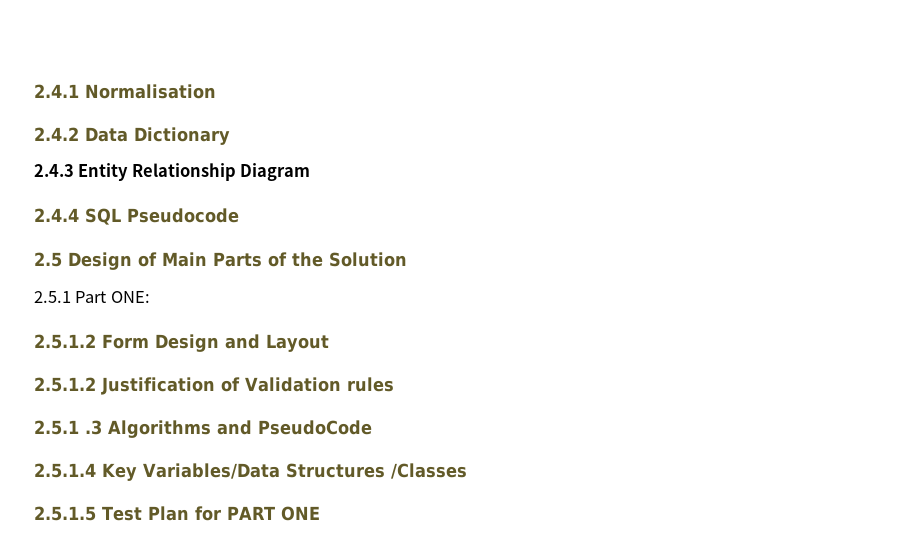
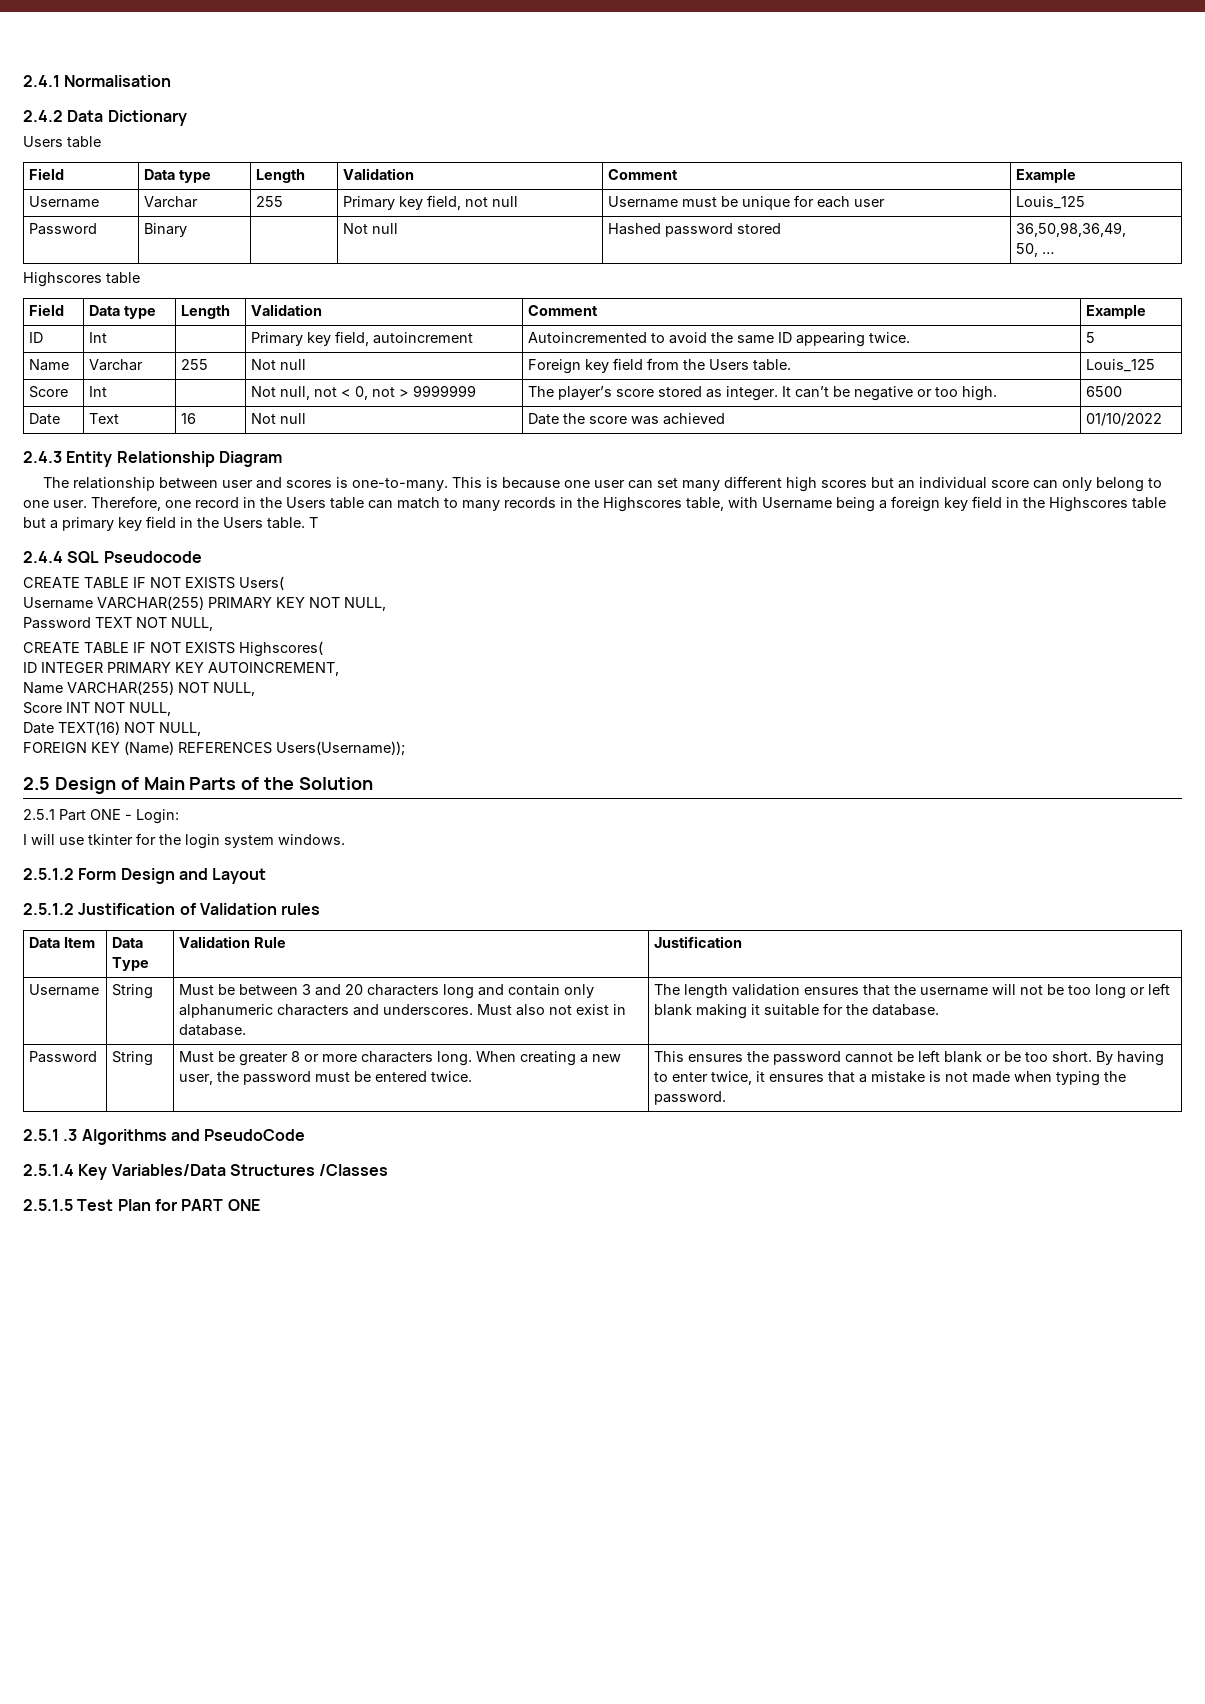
[34,163,311,181] [34,208,239,225] 2.4.3 Entity Relationship Diagram // 2.4.4 SQL Pseudocode -> [23,136,101,148] [29,168,65,180] [144,169,212,183] [256,169,306,183] [343,168,415,180] [608,169,679,180] [1016,169,1077,183] [29,196,100,208] [144,196,199,208] [256,196,284,207] [343,195,519,210] [608,195,886,210] [1016,196,1086,209] [29,223,98,235] [144,223,188,237] [343,223,399,234] [608,223,782,237] [1016,222,1127,237] [1016,243,1056,257] [23,272,140,287] [29,304,65,316] [89,305,157,319] [181,305,231,319] [251,304,323,316] [528,305,599,316] [1086,305,1147,319] [29,332,44,343] [89,332,108,343] [251,331,474,346] [528,332,911,347] [1086,332,1096,343] [29,359,70,371] [89,359,144,371] [181,359,209,370] [251,359,307,370] [528,358,792,374] [1086,359,1156,372] [29,386,69,398] [89,386,108,397] [251,385,477,400] [528,386,998,401] [1086,386,1123,397] [29,413,61,425] [89,413,120,424] [181,413,197,424] [251,413,307,424] [528,413,726,425] [1086,413,1163,426] [23,451,282,467] [42,476,1162,492] [23,496,1166,512] [23,516,318,531] [23,551,202,564] [23,576,284,590] [23,596,386,611] [23,617,213,631] [23,641,323,657] [23,662,339,676] [23,681,255,696] [23,702,171,716] [23,721,201,736] [23,741,405,756] Users table // Field | Data type | Length | Validation | Comment | Example // Username | Varchar | 255 | Primary key field, not null | Username must be unique for each user | Louis_125 // Password | Binary | | Not null | Hashed password stored | 36,50,98,36,49, // 50, … // Highscores table // Field | Data type | Length | Validation | Comment | Example // ID | Int | | Primary key field, autoincrement | Autoincremented to avoid the same ID appearing twice. | 5 // Name | Varchar | 255 | Not null | Foreign key field from the Users table. | Louis_125 // Score | Int | | Not null, not < 0, not > 9999999 | The player’s score stored as integer. It can’t be negative or too high. | 6500 // Date | Text | 16 | Not null | Date the score was achieved | 01/10/2022 // 2.4.3 Entity Relationship Diagram // The relationship between user and scores is one-to-many. This is because one user can set many different high scores but an individual score can only belong to one user. Therefore, one record in the Users table can match to many records in the Highscores table, with Username being a foreign key field in the Highscores table but a primary key field in the Users table. T // 2.4.4 SQL Pseudocode // CREATE TABLE IF NOT EXISTS Users( // Username VARCHAR(255) PRIMARY KEY NOT NULL, // Password TEXT NOT NULL, // CREATE TABLE IF NOT EXISTS Highscores( // ID INTEGER PRIMARY KEY AUTOINCREMENT, // Name VARCHAR(255) NOT NULL, // Score INT NOT NULL, // Date TEXT(16) NOT NULL, // FOREIGN KEY (Name) REFERENCES Users(Username));
[110,291,150,303] ONE: -> [90,809,179,824] [23,833,345,849] ONE - Login: // I will use tkinter for the login system windows.
(394, 384) none -> [29,937,96,948] [112,937,144,948] [112,957,150,971] [179,936,287,948] [654,936,743,948] [29,984,100,996] [112,984,154,999] [179,984,595,999] [179,1004,627,1018] [179,1024,247,1036] [654,983,1171,999] [654,1003,940,1019] [29,1051,98,1063] [112,1051,154,1066] [179,1051,622,1066] [179,1071,473,1085] [654,1050,1165,1066] [654,1071,1127,1086] [654,1091,727,1105] // Data Item | Data Type | Validation Rule | Justification // Username | String | Must be between 3 and 20 characters long and contain only alphanumeric characters and underscores. Must also not exist in database. | The length validation ensures that the username will not be too long or left blank making it suitable for the database. // Password | String | Must be greater 8 or more characters long. When creating a new user, the password must be entered twice. | This ensures the password cannot be left blank or be too short. By having to enter twice, it ensures that a mistake is not made when typing the password.

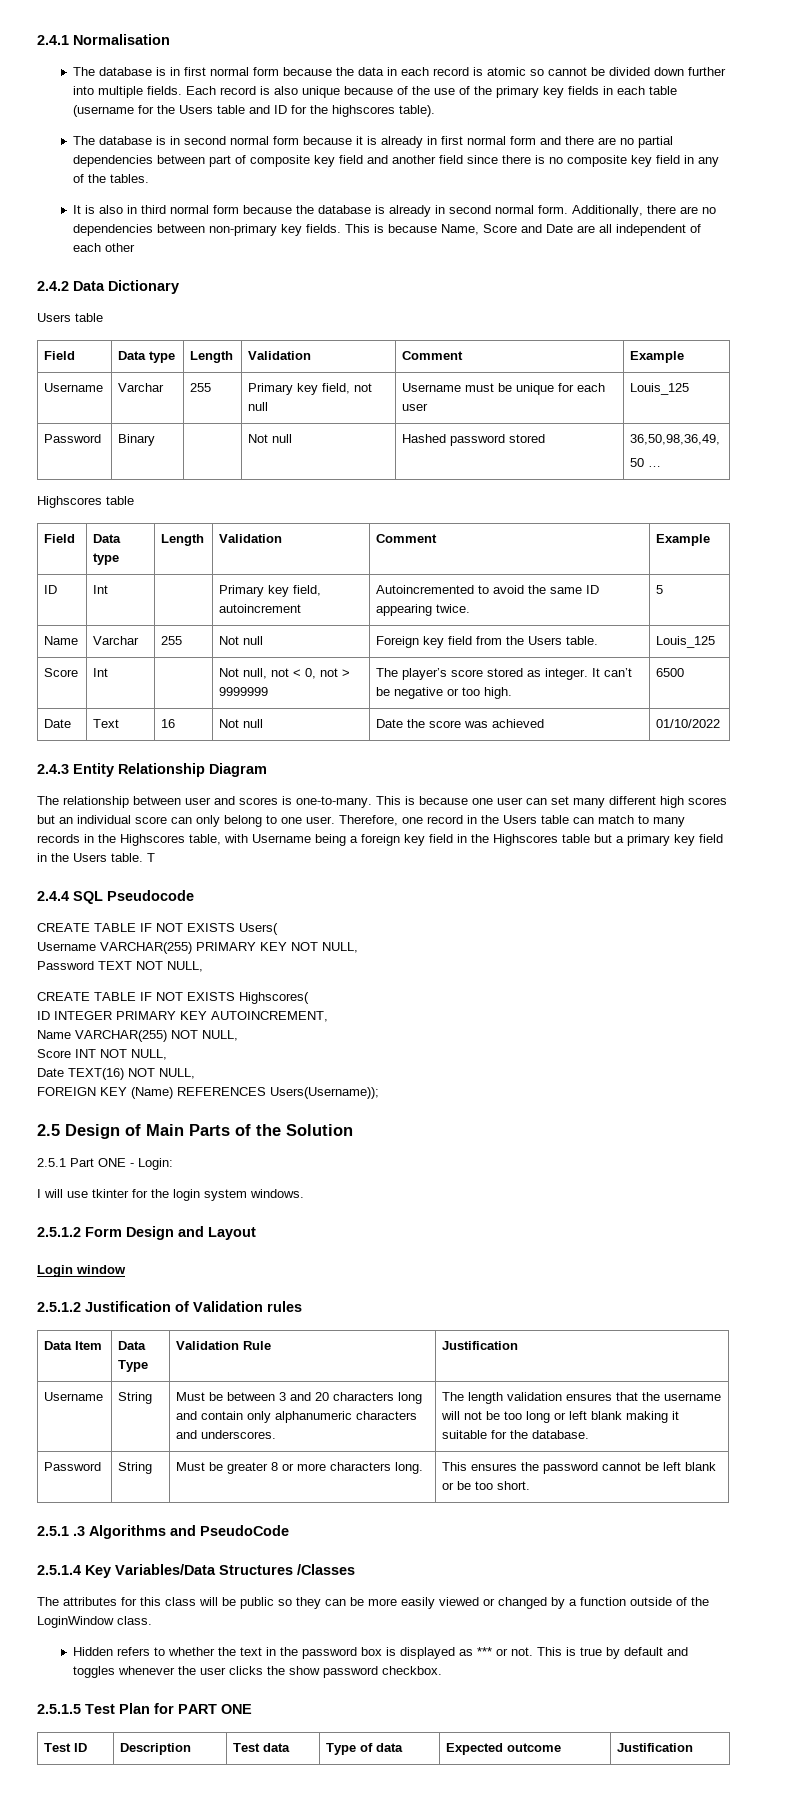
(172, 81) none -> [73,67,727,76] [73,86,678,98] [73,105,436,117] [73,136,674,148] [73,155,720,167] [73,174,150,183] [73,205,717,217] [73,224,702,236] [73,243,136,252] // The database is in first normal form because the data in each record is atomic so cannot be divided down further into multiple fields. Each record is also unique because of the use of the primary key fields in each table (username for the Users table and ID for the highscores table). // The database is in second normal form because it is already in first normal form and there are no partial dependencies between part of composite key field and another field since there is no composite key field in any of the tables. // It is also in third normal form because the database is already in second normal form. Additionally, there are no dependencies between non-primary key fields. This is because Name, Score and Date are all independent of each other
[1016,243,1039,257] 50, -> [630,458,645,467] 50
(267, 876) none -> [37,1265,126,1277] // Login window
[477,1004,627,1016] [179,1024,247,1036] Must also not exist in database. -> (277, 1434) none
[476,1051,622,1066] [179,1071,473,1085] When creating a new user, the password must be entered twice. -> (424, 1468) none
[1096,1051,1165,1066] [654,1071,1127,1086] [654,1091,727,1105] By having to enter twice, it ensures that a mistake is not made when typing the password. -> (531, 1485) none
(389, 1170) none -> [37,1597,709,1609] [37,1616,152,1628] [73,1647,689,1659] [73,1666,443,1678] // The attributes for this class will be public so they can be more easily viewed or changed by a function outside of the LoginWindow class. // Hidden refers to whether the text in the password box is displayed as *** or not. This is true by default and toggles whenever the user clicks the show password checkbox.
(260, 1205) none -> [44,1743,88,1752] [120,1743,192,1755] [233,1743,291,1752] [326,1743,404,1755] [446,1743,562,1755] [617,1743,694,1752] // Test ID | Description | Test data | Type of data | Expected outcome | Justification

